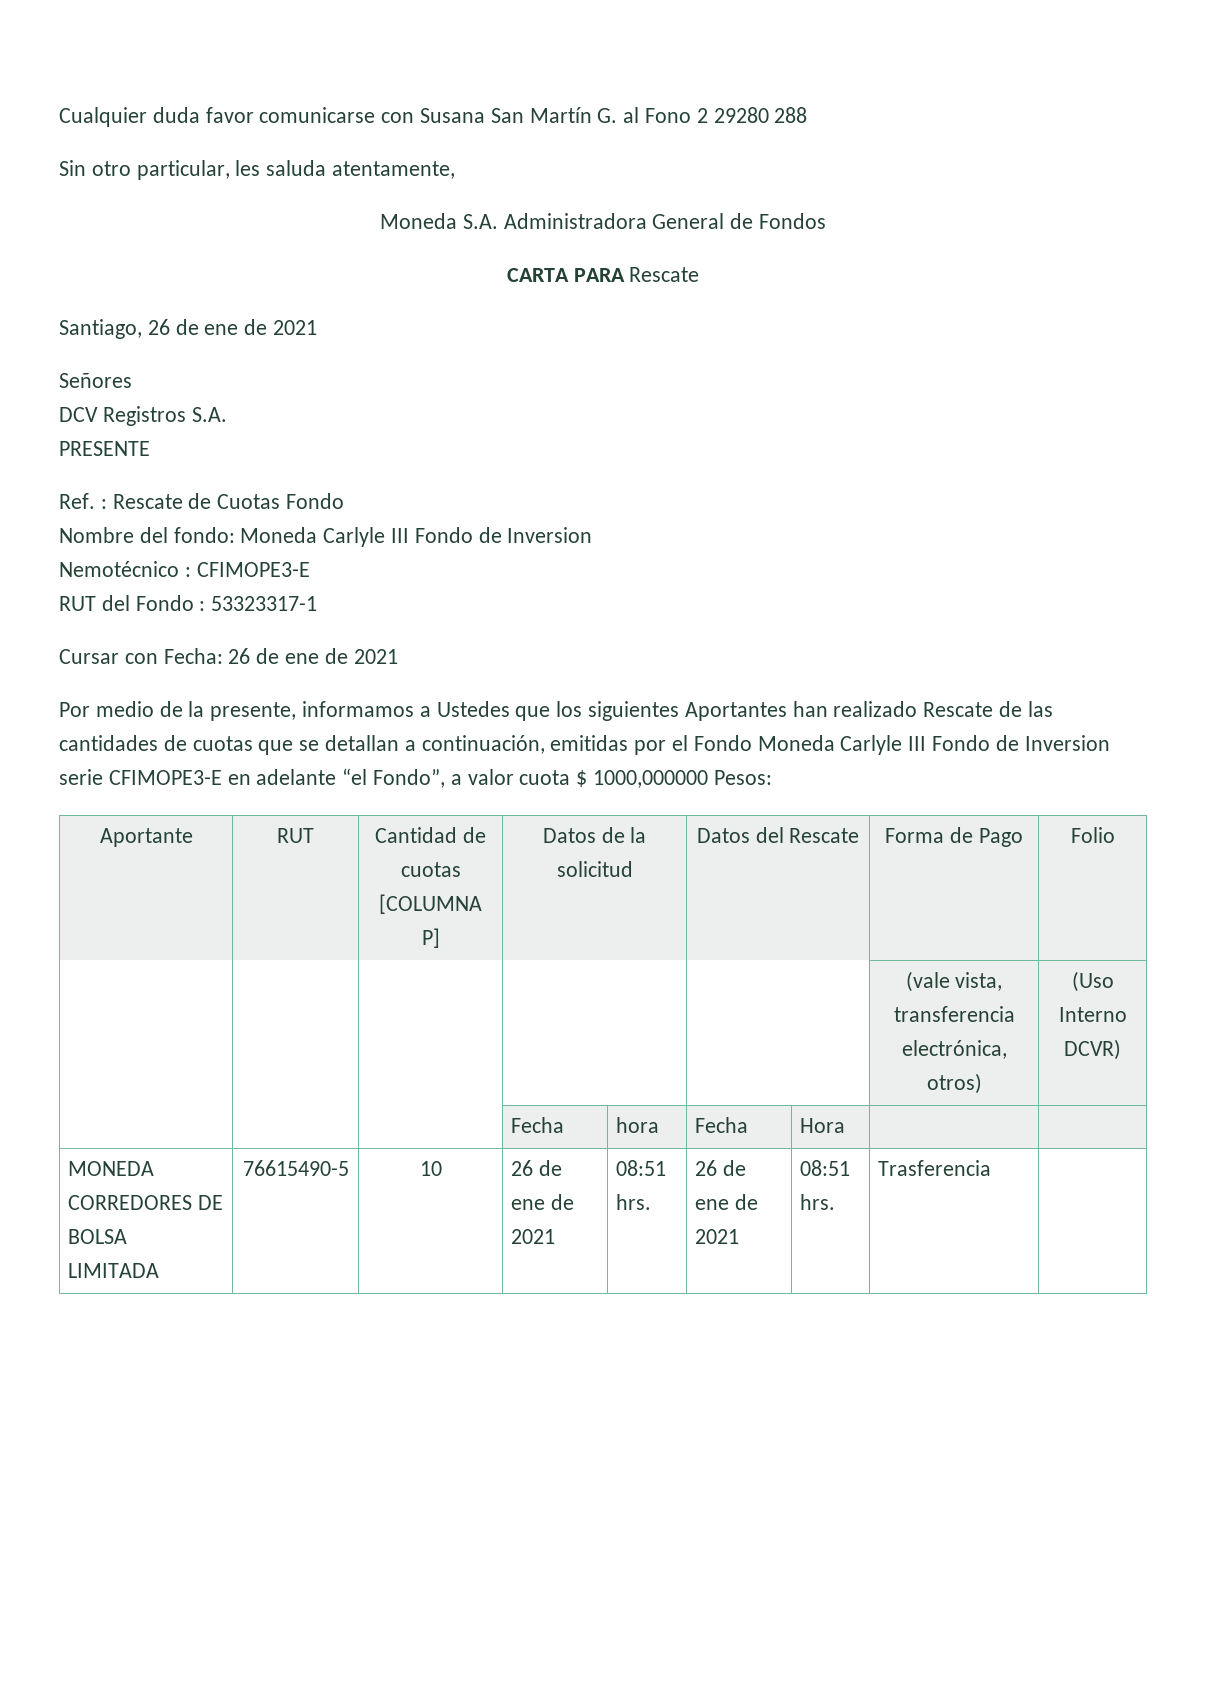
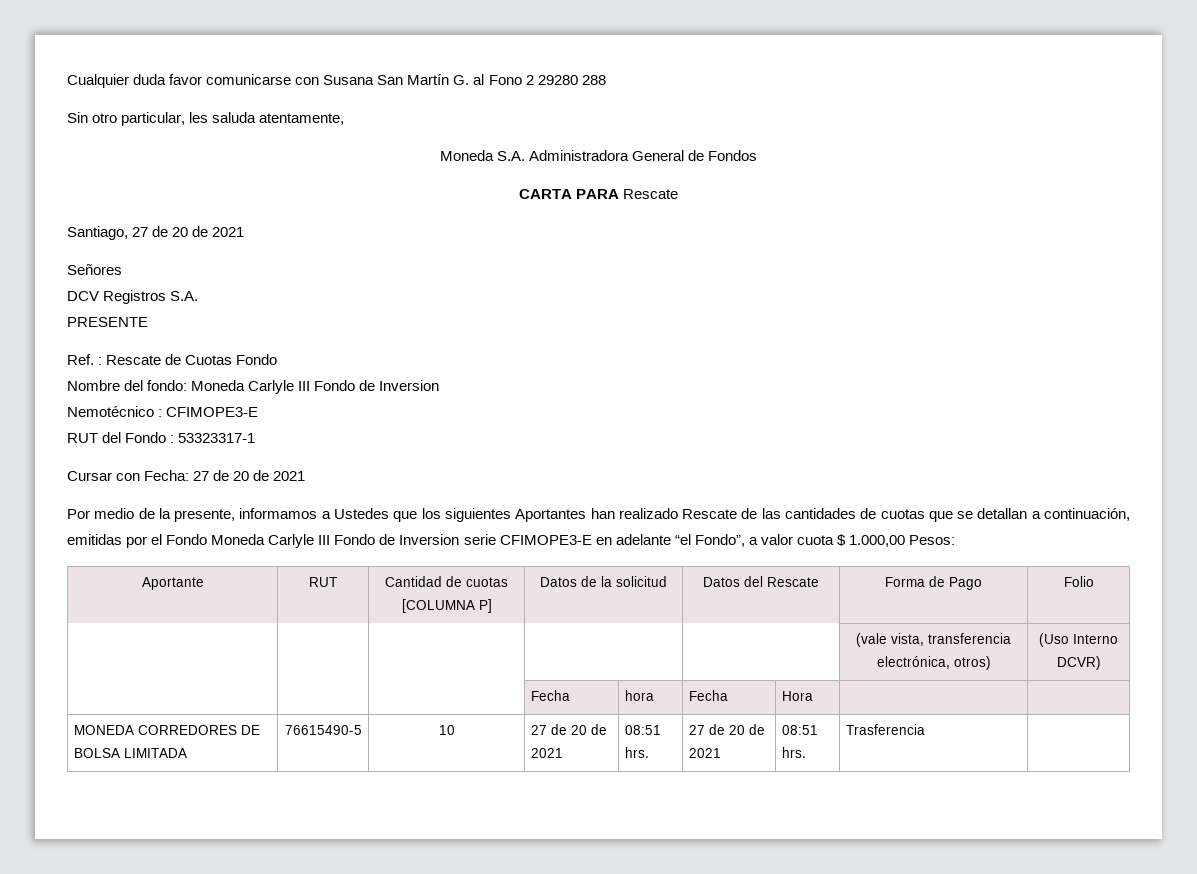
[147,319,239,335] 26 de ene -> [132,226,189,237] 27 de 20
[228,648,320,664] 26 de ene -> [193,470,250,481] 27 de 20
[593,770,709,788] 1000,000000 -> [848,535,905,547] 1.000,00
[511,1160,563,1176] [511,1194,575,1210] [511,1229,556,1244] [616,1160,667,1176] [616,1194,652,1210] [695,1160,747,1176] [695,1199,730,1210] 26 de ene de 2021 | 08:51 hrs. | 26 de ene -> [530,724,607,735] [530,748,563,758] [624,725,661,735] [624,747,649,758] [688,724,745,735] 27 de 20 de 2021 | 08:51 hrs. | 27 de 20

